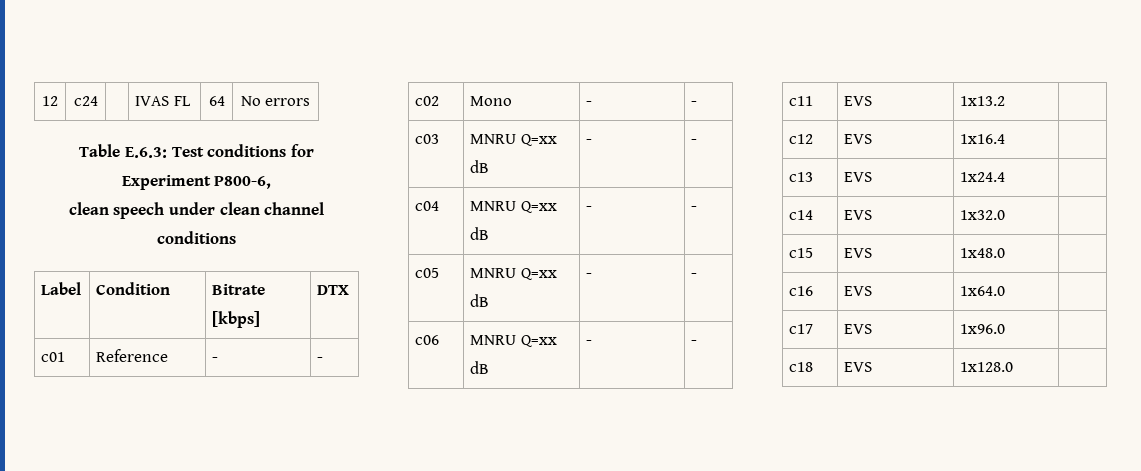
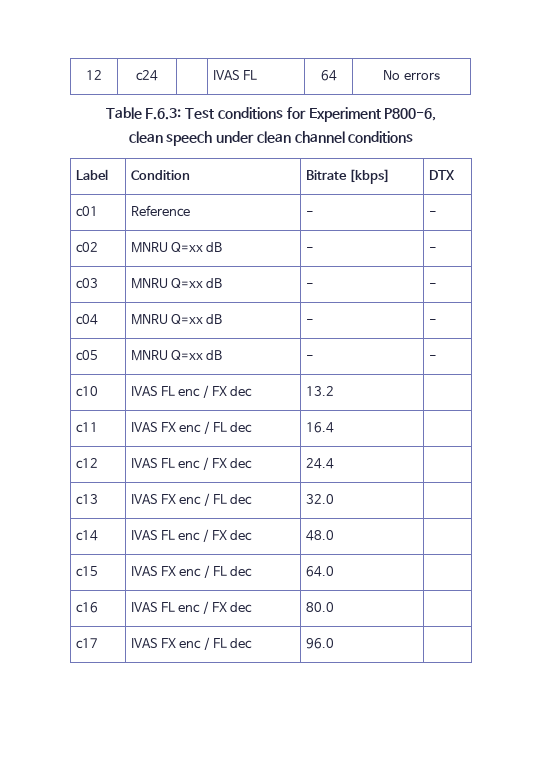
[124,147,167,158] E.6.3: -> [145,108,182,120] F.6.3:
[470,96,513,106] Mono -> [130,242,223,253] MNRU Q=xx dB
[415,335,440,345] [470,335,557,347] [470,361,490,374] [586,340,593,345] [691,340,698,345] [789,96,814,106] [844,96,873,106] [960,96,1006,106] [789,134,814,144] [844,134,873,144] [960,134,1006,144] [789,172,814,182] [844,172,873,182] [960,172,1006,182] [789,210,814,220] [844,210,873,220] [960,210,1006,220] [789,248,814,258] [844,248,873,258] [960,248,1006,258] [789,286,814,296] [844,286,873,296] [960,286,1006,296] [789,324,814,334] [844,324,873,334] [960,324,1006,334] [789,362,814,372] [844,362,873,372] [960,362,1014,372] c06 | MNRU Q=xx dB | - | - // c11 | EVS | 1x13.2 | // c12 | EVS | 1x16.4 | // c13 | EVS | 1x24.4 | // c14 | EVS | 1x32.0 | // c15 | EVS | 1x48.0 | // c16 | EVS | 1x64.0 | // c17 | EVS | 1x96.0 | // c18 | EVS | 1x128.0 -> [75,386,98,397] [130,385,253,398] [305,386,334,396] [75,422,98,433] [130,421,253,434] [305,422,334,433] [75,458,98,469] [130,457,253,470] [305,458,334,469] [75,494,98,505] [130,493,253,506] [305,494,334,504] [75,530,98,541] [130,529,253,542] [305,530,334,541] [75,566,98,577] [130,565,253,578] [305,566,334,577] [75,602,98,613] [130,601,253,614] [305,602,334,612] [75,638,98,649] [130,637,253,650] [305,638,334,649] c10 | IVAS FL enc / FX dec | 13.2 | // c11 | IVAS FX enc / FL dec | 16.4 | // c12 | IVAS FL enc / FX dec | 24.4 | // c13 | IVAS FX enc / FL dec | 32.0 | // c14 | IVAS FL enc / FX dec | 48.0 | // c15 | IVAS FX enc / FL dec | 64.0 | // c16 | IVAS FL enc / FX dec | 80.0 | // c17 | IVAS FX enc / FL dec | 96.0

